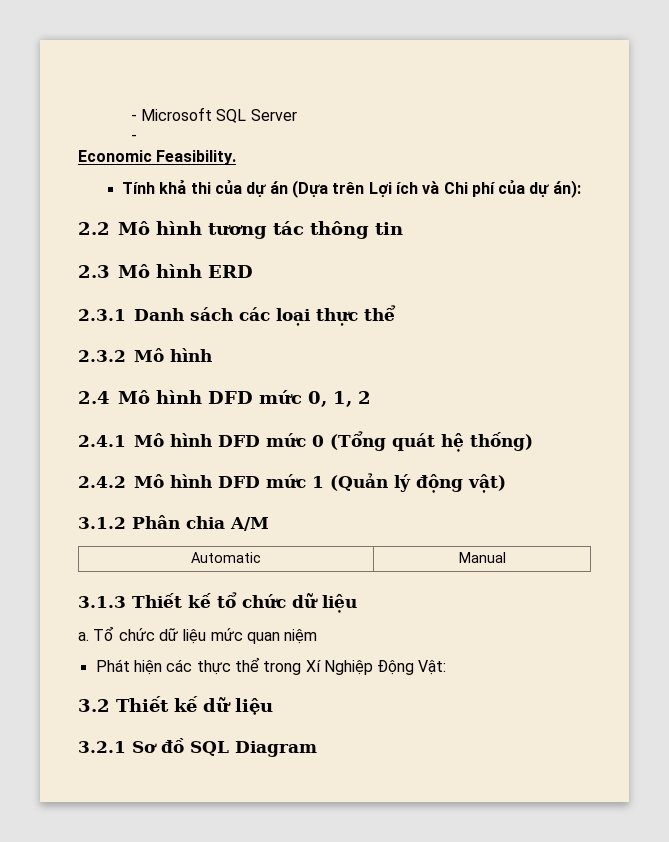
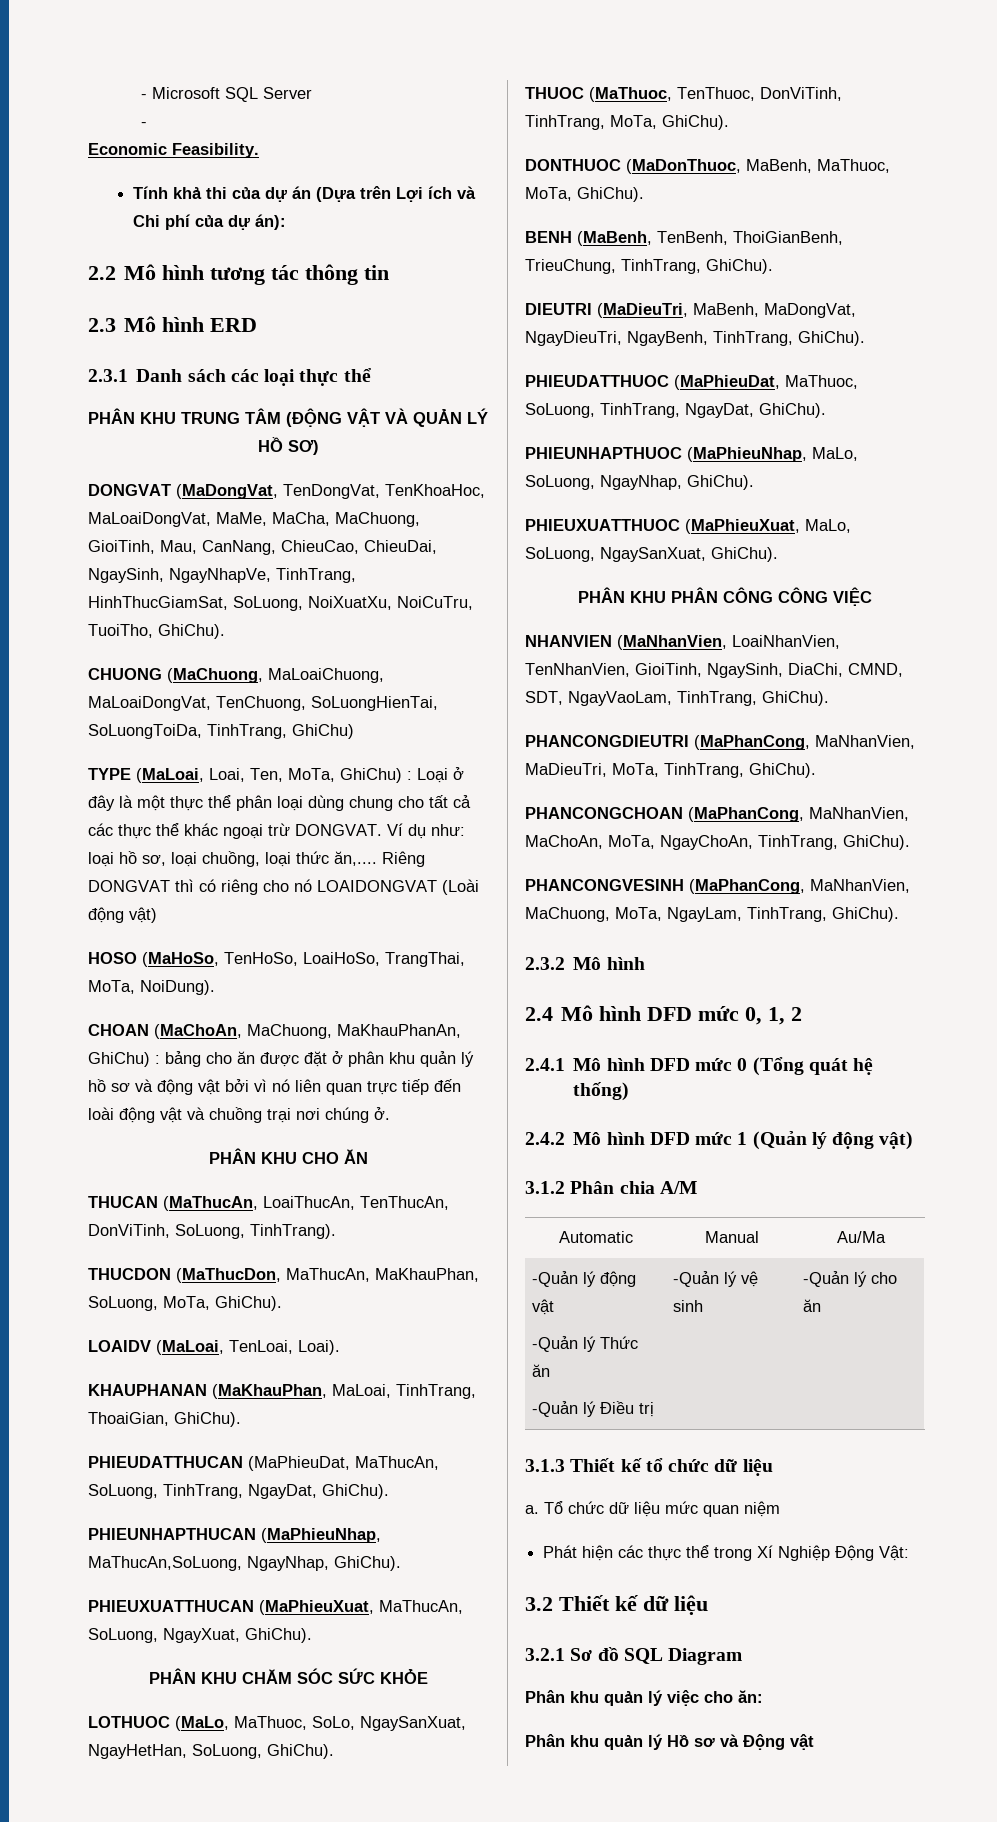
(396, 313) none -> [88,408,488,427] [257,437,319,455] [88,484,485,499] [88,512,420,527] [88,540,437,555] [88,568,356,583] [88,596,473,611] [88,624,225,639] [88,668,384,683] [88,696,438,711] [88,724,354,739] [88,767,464,783] [88,795,471,811] [88,823,465,839] [88,851,425,867] [88,879,479,895] [88,907,157,923] [88,952,465,967] [88,980,215,995] [88,1024,461,1039] [88,1051,474,1067] [88,1079,461,1095] [88,1107,390,1123] [208,1148,368,1164] [88,1196,449,1211] [88,1224,336,1239] [88,1268,479,1283] [88,1296,282,1311] [88,1340,340,1355] [88,1384,476,1399] [88,1412,241,1427] [88,1456,439,1471] [88,1484,389,1499] [88,1528,381,1543] [88,1556,401,1571] [88,1600,463,1615] [88,1628,312,1643] [148,1668,428,1684] [88,1716,466,1731] [88,1744,334,1759] [525,87,842,102] [525,115,729,130] [525,159,890,174] [525,187,644,202] [525,231,843,246] [525,259,773,274] [525,303,856,318] [525,331,865,346] [525,375,858,390] [525,403,826,418] [525,447,858,462] [525,475,754,490] [525,519,851,534] [525,547,778,562] [578,587,872,606] [525,635,840,650] [525,663,903,678] [525,691,829,706] [525,735,915,750] [525,763,816,778] [525,807,909,822] [525,835,910,850] [525,879,910,894] [525,907,899,922] // PHÂN KHU TRUNG TÂM (ĐỘNG VẬT VÀ QUẢN LÝ HỒ SƠ) // DONGVAT (MaDongVat, TenDongVat, TenKhoaHoc, MaLoaiDongVat, MaMe, MaCha, MaChuong, GioiTinh, Mau, CanNang, ChieuCao, ChieuDai, NgaySinh, NgayNhapVe, TinhTrang, HinhThucGiamSat, SoLuong, NoiXuatXu, NoiCuTru, TuoiTho, GhiChu). // CHUONG (MaChuong, MaLoaiChuong, MaLoaiDongVat, TenChuong, SoLuongHienTai, SoLuongToiDa, TinhTrang, GhiChu) // TYPE (MaLoai, Loai, Ten, MoTa, GhiChu) : Loại ở đây là một thực thể phân loại dùng chung cho tất cả các thực thể khác ngoại trừ DONGVAT. Ví dụ như: loại hồ sơ, loại chuồng, loại thức ăn,.... Riêng DONGVAT thì có riêng cho nó LOAIDONGVAT (Loài động vật) // HOSO (MaHoSo, TenHoSo, LoaiHoSo, TrangThai, MoTa, NoiDung). // CHOAN (MaChoAn, MaChuong, MaKhauPhanAn, GhiChu) : bảng cho ăn được đặt ở phân khu quản lý hồ sơ và động vật bởi vì nó liên quan trực tiếp đến loài động vật và chuồng trại nơi chúng ở. // PHÂN KHU CHO ĂN // THUCAN (MaThucAn, LoaiThucAn, TenThucAn, DonViTinh, SoLuong, TinhTrang). // THUCDON (MaThucDon, MaThucAn, MaKhauPhan, SoLuong, MoTa, GhiChu). // LOAIDV (MaLoai, TenLoai, Loai). // KHAUPHANAN (MaKhauPhan, MaLoai, TinhTrang, ThoaiGian, GhiChu). // PHIEUDATTHUCAN (MaPhieuDat, MaThucAn, SoLuong, TinhTrang, NgayDat, GhiChu). // PHIEUNHAPTHUCAN (MaPhieuNhap, MaThucAn,SoLuong, NgayNhap, GhiChu). // PHIEUXUATTHUCAN (MaPhieuXuat, MaThucAn, SoLuong, NgayXuat, GhiChu). // PHÂN KHU CHĂM SÓC SỨC KHỎE // LOTHUOC (MaLo, MaThuoc, SoLo, NgaySanXuat, NgayHetHan, SoLuong, GhiChu). // THUOC (MaThuoc, TenThuoc, DonViTinh, TinhTrang, MoTa, GhiChu). // DONTHUOC (MaDonThuoc, MaBenh, MaThuoc, MoTa, GhiChu). // BENH (MaBenh, TenBenh, ThoiGianBenh, TrieuChung, TinhTrang, GhiChu). // DIEUTRI (MaDieuTri, MaBenh, MaDongVat, NgayDieuTri, NgayBenh, TinhTrang, GhiChu). // PHIEUDATTHUOC (MaPhieuDat, MaThuoc, SoLuong, TinhTrang, NgayDat, GhiChu). // PHIEUNHAPTHUOC (MaPhieuNhap, MaLo, SoLuong, NgayNhap, GhiChu). // PHIEUXUATTHUOC (MaPhieuXuat, MaLo, SoLuong, NgaySanXuat, GhiChu). // PHÂN KHU PHÂN CÔNG CÔNG VIỆC // NHANVIEN (MaNhanVien, LoaiNhanVien, TenNhanVien, GioiTinh, NgaySinh, DiaChi, CMND, SDT, NgayVaoLam, TinhTrang, GhiChu). // PHANCONGDIEUTRI (MaPhanCong, MaNhanVien, MaDieuTri, MoTa, TinhTrang, GhiChu). // PHANCONGCHOAN (MaPhanCong, MaNhanVien, MaChoAn, MoTa, NgayChoAn, TinhTrang, GhiChu). // PHANCONGVESINH (MaPhanCong, MaNhanVien, MaChuong, MoTa, NgayLam, TinhTrang, GhiChu).
(506, 557) none -> [836,1231,886,1243] [532,1271,637,1287] [532,1299,555,1315] [532,1336,639,1352] [532,1364,551,1377] [532,1401,655,1417] [673,1271,759,1287] [673,1300,704,1312] [803,1271,898,1287] [803,1299,822,1312] | Au/Ma // -Quản lý động vật // -Quản lý Thức ăn // -Quản lý Điều trị | -Quản lý vệ sinh | -Quản lý cho ăn
(317, 749) none -> [525,1690,763,1706] [525,1734,814,1750] // Phân khu quản lý việc cho ăn: // Phân khu quản lý Hồ sơ và Động vật

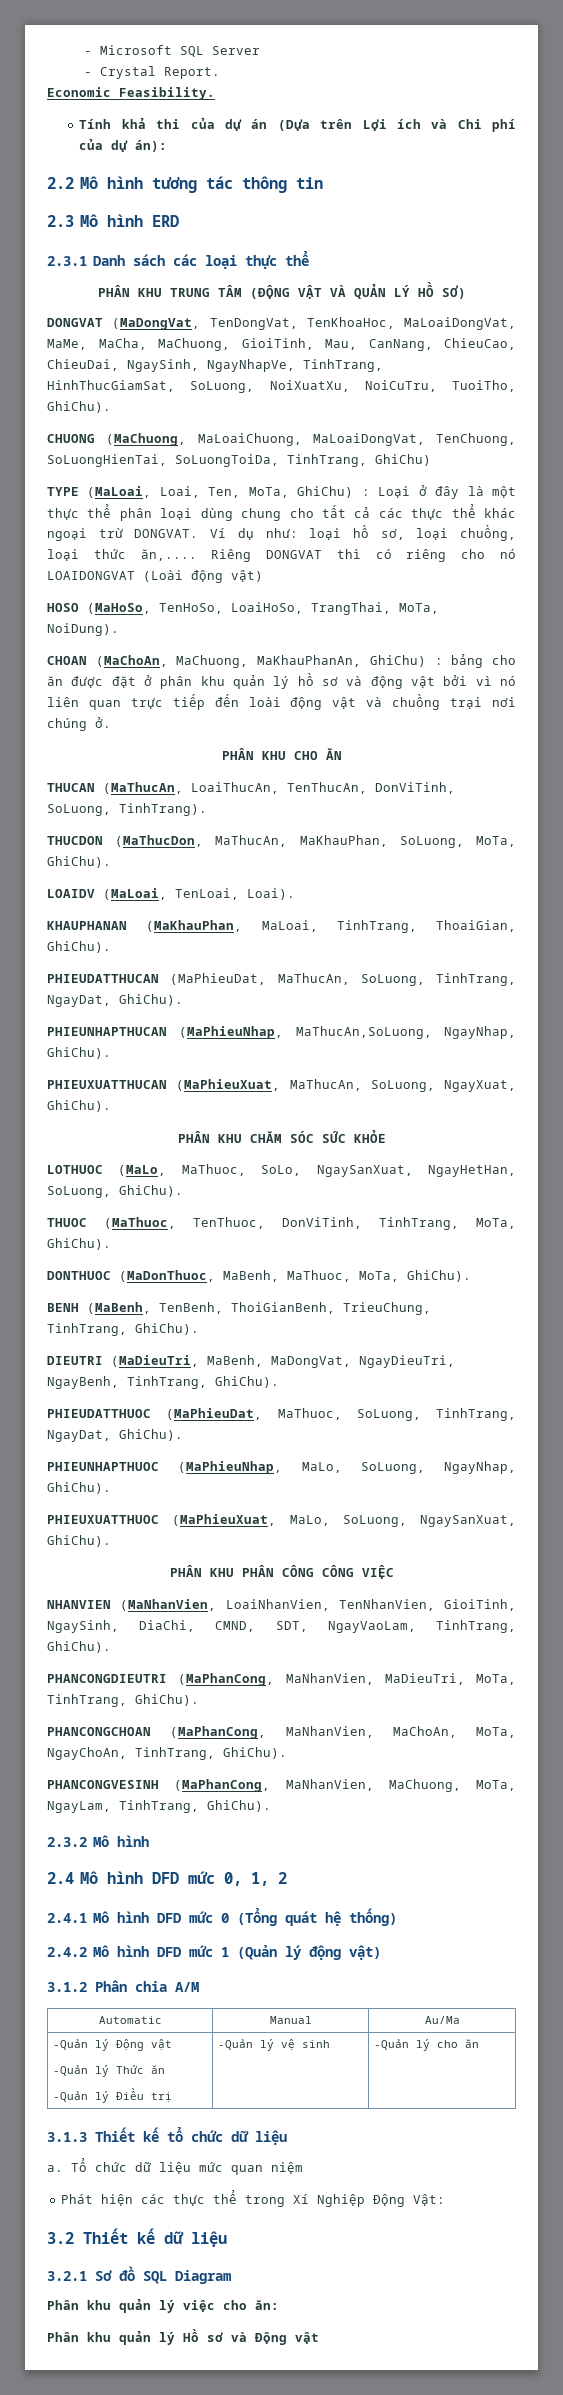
(148, 124) none -> [100,66,221,79] Crystal Report.
[600,1271,637,1287] động -> [115,2039,144,2051] Động

